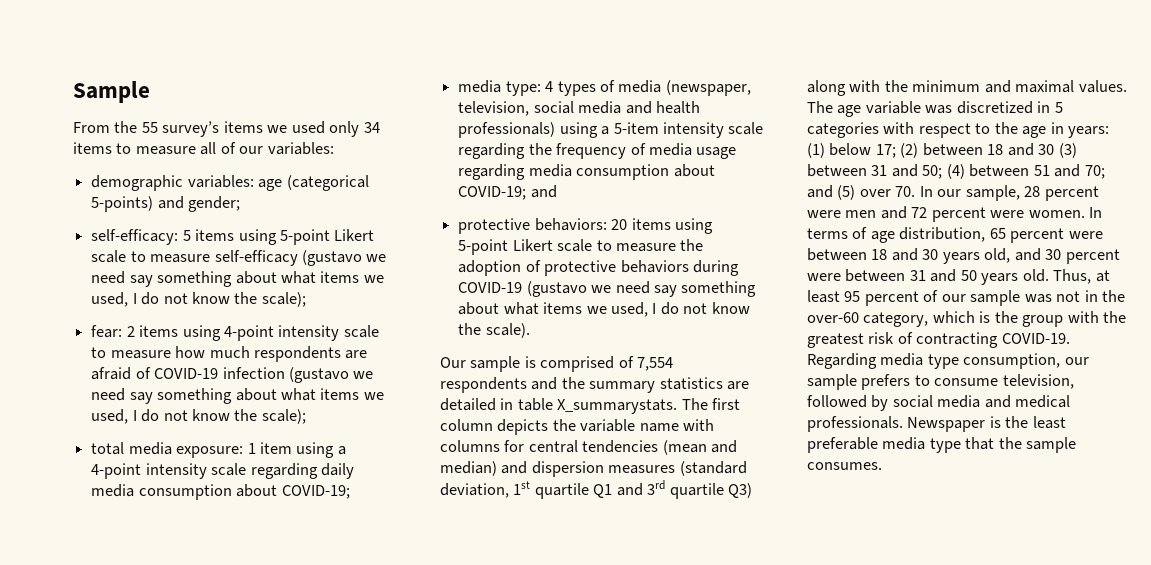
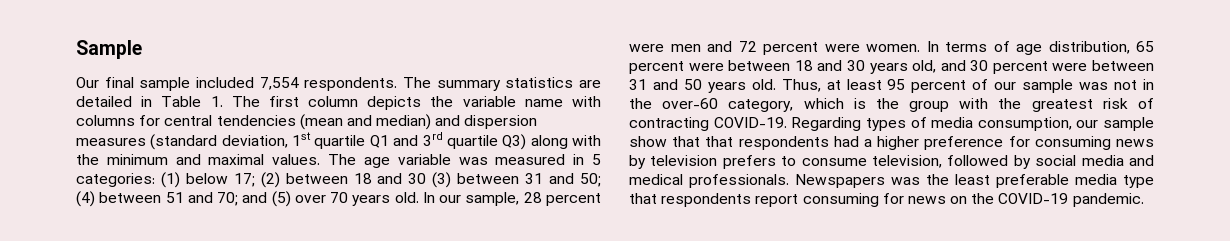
[73,121,380,137] [73,142,334,155] [91,175,369,191] [91,196,241,212] [91,229,375,245] [91,250,387,266] [91,271,384,287] [91,292,306,307] [91,325,379,341] [91,346,368,362] [91,367,374,383] [91,388,384,404] [91,409,306,424] [91,442,346,458] [91,463,354,479] [91,484,350,500] [458,80,751,96] [458,101,700,116] [458,122,764,138] [458,143,737,159] [458,164,715,180] [458,185,557,200] [458,218,713,234] [458,239,704,255] [458,260,739,276] [458,281,757,297] [458,302,750,317] [458,323,530,338] [440,356,674,372] [440,377,585,393] From the 55 survey’s items we used only 34 items to measure all of our variables: // demographic variables: age (categorical 5-points) and gender; // self-efficacy: 5 items using 5-point Likert scale to measure self-efficacy (gustavo we need say something about what items we used, I do not know the scale); // fear: 2 items using 4-point intensity scale to measure how much respondents are afraid of COVID-19 infection (gustavo we need say something about what items we used, I do not know the scale); // total media exposure: 1 item using a 4-point intensity scale regarding daily media consumption about COVID-19; // media type: 4 types of media (newspaper, television, social media and health professionals) using a 5-item intensity scale regarding the frequency of media usage regarding media consumption about COVID-19; and // protective behaviors: 20 items using 5-point Likert scale to measure the adoption of protective behaviors during COVID-19 (gustavo we need say something about what items we used, I do not know the scale). // Our sample is comprised of 7,554 respondents and the -> [76,77,431,91] Our final sample included 7,554 respondents. The
[517,398,678,414] table X_summarystats. -> [161,96,223,107] Table 1.
[956,101,1033,114] discretized -> [495,154,566,165] measured
[807,122,1110,138] categories with respect to the age in years: -> [76,173,155,187] categories:
[895,186,916,197] 70. -> [330,192,419,206] 70 years old.
[880,353,1089,369] [807,374,857,390] media type consumption, our sample -> [865,117,1154,131] [629,136,1154,150] [629,155,718,169] types of media consumption, our sample show that that respondents had a higher preference for consuming news by television
[907,416,1001,432] Newspaper is -> [795,174,920,188] Newspapers was
[998,437,1077,453] [807,462,882,470] the sample consumes. -> [661,193,1144,207] respondents report consuming for news on the COVID-19 pandemic.

